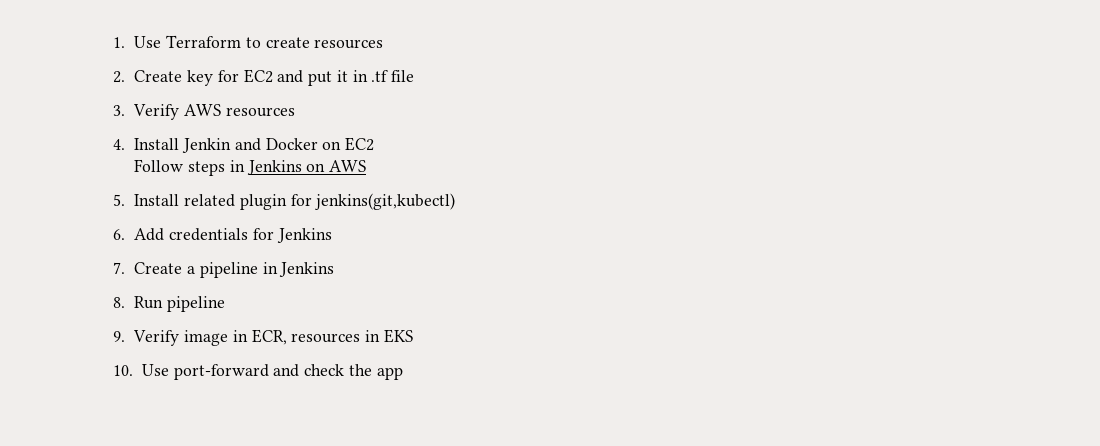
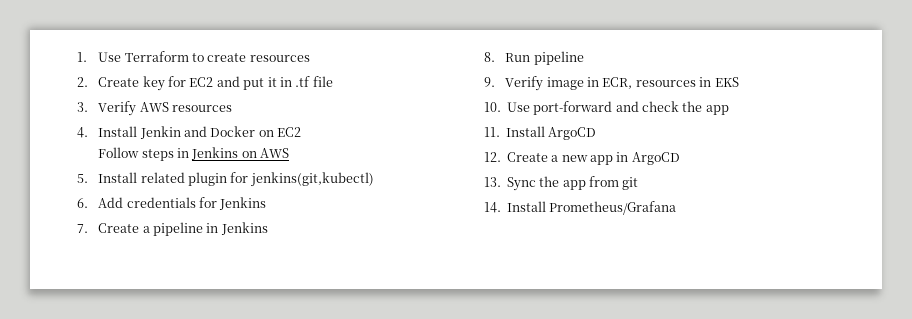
(403, 373) none -> [483,126,597,140] [483,152,680,165] [483,176,639,191] [483,201,677,215] // 11. Install ArgoCD // 12. Create a new app in ArgoCD // 13. Sync the app from git // 14. Install Prometheus/Grafana

